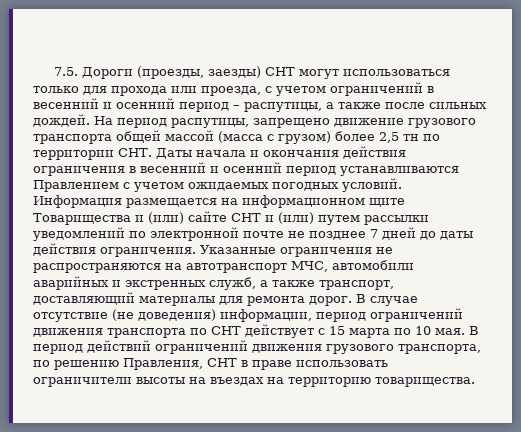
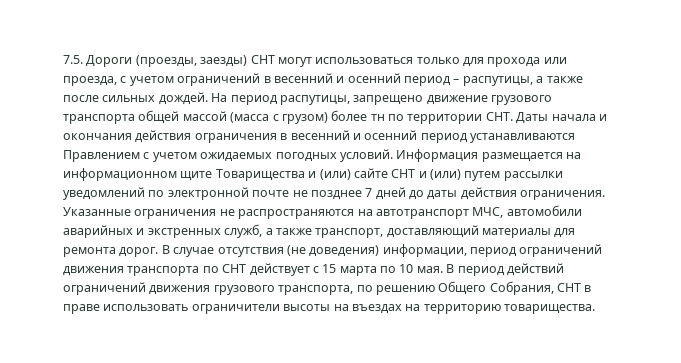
[379,132,399,143] 2,5 -> (368, 115) none
[33,312,108,322] отсутствие -> [217,247,284,257] отсутствия
[123,358,203,370] Правления, -> [438,281,554,295] Общего Собрания,

